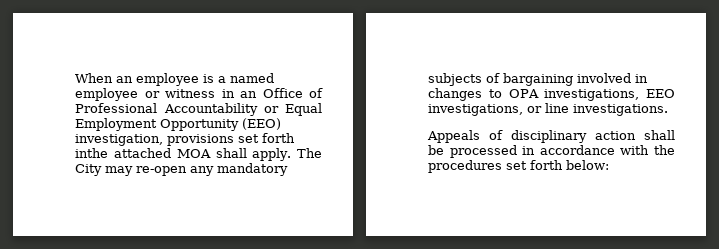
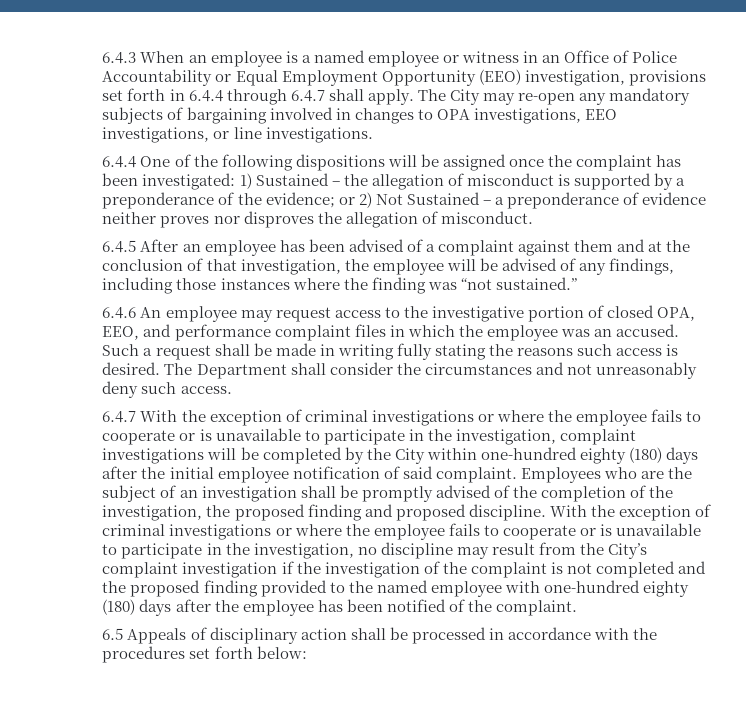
(75, 78) none -> [102,52,137,64] 6.4.3
[75,103,158,113] Professional -> [632,51,678,63] Police
[75,148,211,158] inthe attached MOA -> [169,89,325,105] in 6.4.4 through 6.4.7
(669, 110) none -> [102,154,682,171] [102,173,686,190] [102,192,707,209] [102,211,533,228] [102,239,691,256] [102,258,674,275] [102,277,577,294] [102,305,696,322] [102,324,679,341] [102,343,679,360] [102,362,697,379] [102,381,232,398] [102,409,702,426] [102,428,636,445] [102,447,698,464] [102,466,692,483] [102,485,674,502] [102,504,711,521] [102,523,701,540] [102,542,647,559] [102,561,706,578] [102,580,689,597] [102,599,577,616] [102,628,124,640] 6.4.4 One of the following dispositions will be assigned once the complaint has been investigated: 1) Sustained – the allegation of misconduct is supported by a preponderance of the evidence; or 2) Not Sustained – a preponderance of evidence neither proves nor disproves the allegation of misconduct. // 6.4.5 After an employee has been advised of a complaint against them and at the conclusion of that investigation, the employee will be advised of any findings, including those instances where the finding was “not sustained.” // 6.4.6 An employee may request access to the investigative portion of closed OPA, EEO, and performance complaint files in which the employee was an accused. Such a request shall be made in writing fully stating the reasons such access is desired. The Department shall consider the circumstances and not unreasonably deny such access. // 6.4.7 With the exception of criminal investigations or where the employee fails to cooperate or is unavailable to participate in the investigation, complaint investigations will be completed by the City within one-hundred eighty (180) days after the initial employee notification of said complaint. Employees who are the subject of an investigation shall be promptly advised of the completion of the investigation, the proposed finding and proposed discipline. With the exception of criminal investigations or where the employee fails to cooperate or is unavailable to participate in the investigation, no discipline may result from the City’s complaint investigation if the investigation of the complaint is not completed and the proposed finding provided to the named employee with one-hundred eighty (180) days after the employee has been notified of the complaint. // 6.5

